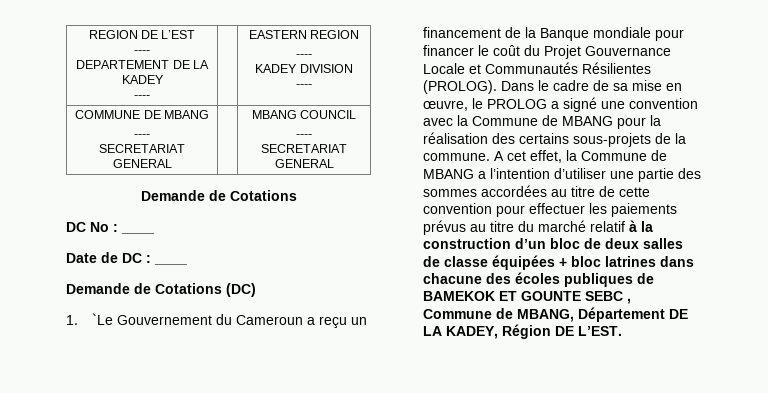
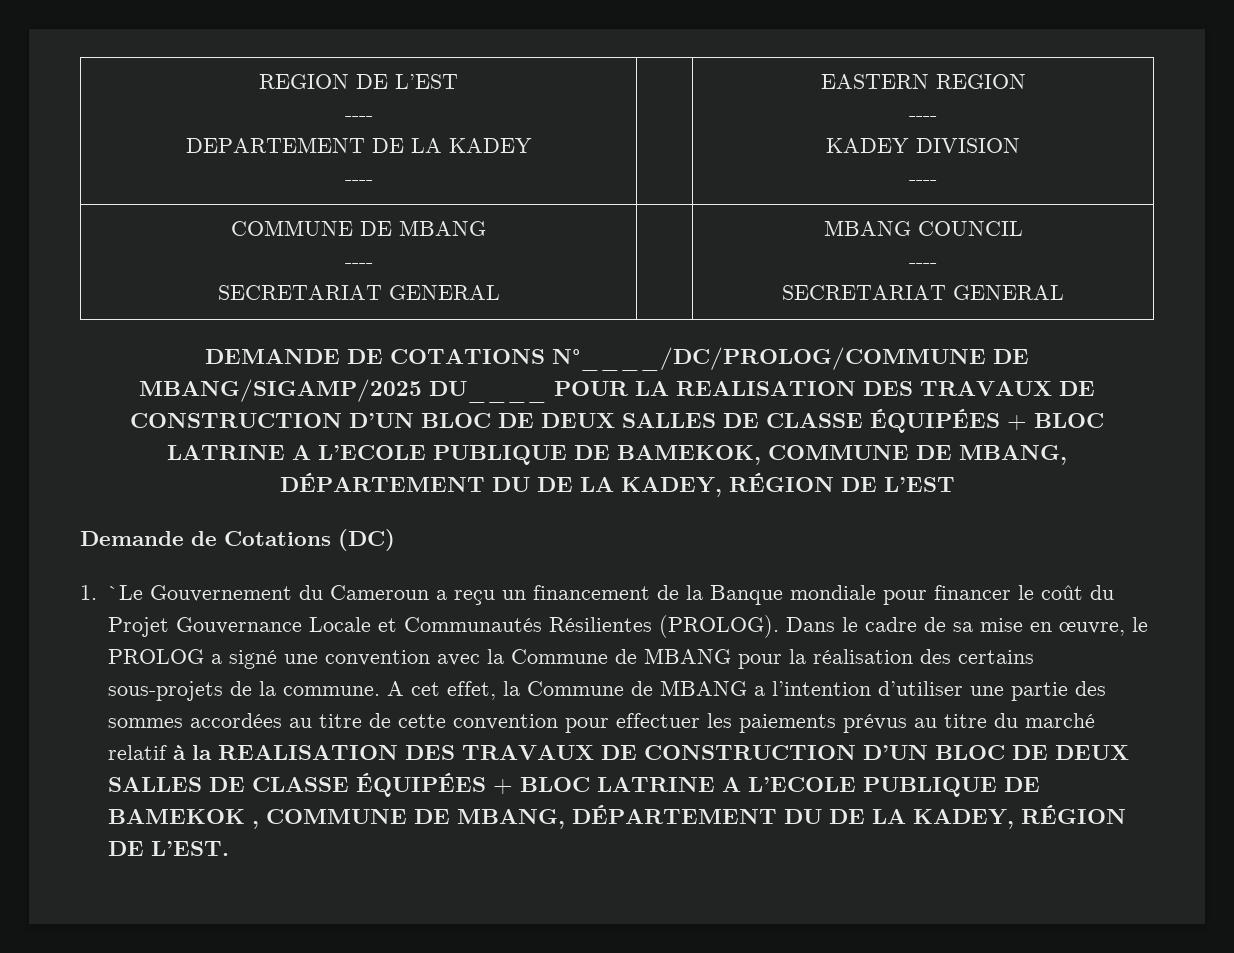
[140,190,297,201] [66,222,118,232] [121,232,154,234] [66,252,151,263] [154,263,187,265] Demande de Cotations // DC No : ____ // Date de DC : ____ -> [205,347,1029,371] [139,379,1095,403] [130,408,1104,433] [167,445,1067,465] [279,472,955,497] DEMANDE DE COTATIONS N°____/DC/PROLOG/COMMUNE DE MBANG/SIGAMP/2025 DU____ POUR LA REALISATION DES TRAVAUX DE CONSTRUCTION D’UN BLOC DE DEUX SALLES DE CLASSE ÉQUIPÉES + BLOC LATRINE A L’ECOLE PUBLIQUE DE BAMEKOK, COMMUNE DE MBANG, DÉPARTEMENT DU DE LA KADEY, RÉGION DE L’EST
[422,238,683,249] [422,255,694,270] [422,272,654,287] [422,291,631,304] [422,307,688,322] [422,324,551,339] construction d’un bloc de deux salles de classe équipées + bloc latrines dans chacune des écoles publiques de BAMEKOK ET GOUNTE SEBC , Commune de MBANG, Département DE LA KADEY, Région -> [217,745,1129,760] [107,772,1040,797] [107,804,1126,829] REALISATION DES TRAVAUX DE CONSTRUCTION D’UN BLOC DE DEUX SALLES DE CLASSE ÉQUIPÉES + BLOC LATRINE A L’ECOLE PUBLIQUE DE BAMEKOK , COMMUNE DE MBANG, DÉPARTEMENT DU DE LA KADEY, RÉGION

